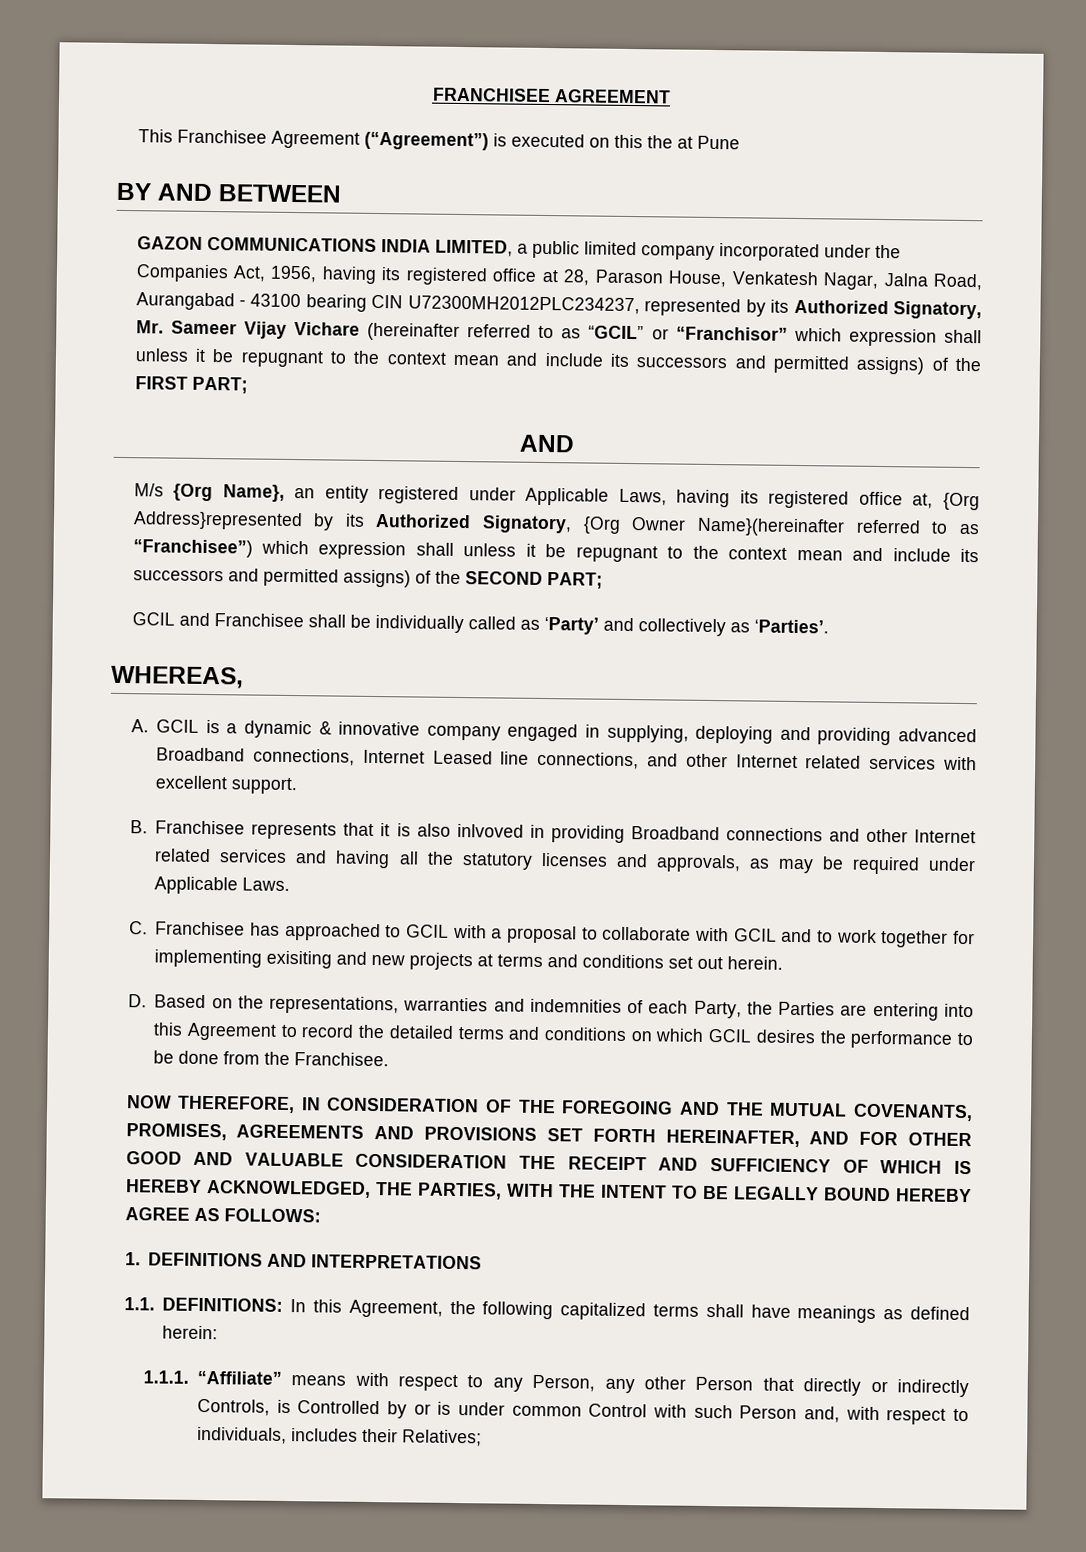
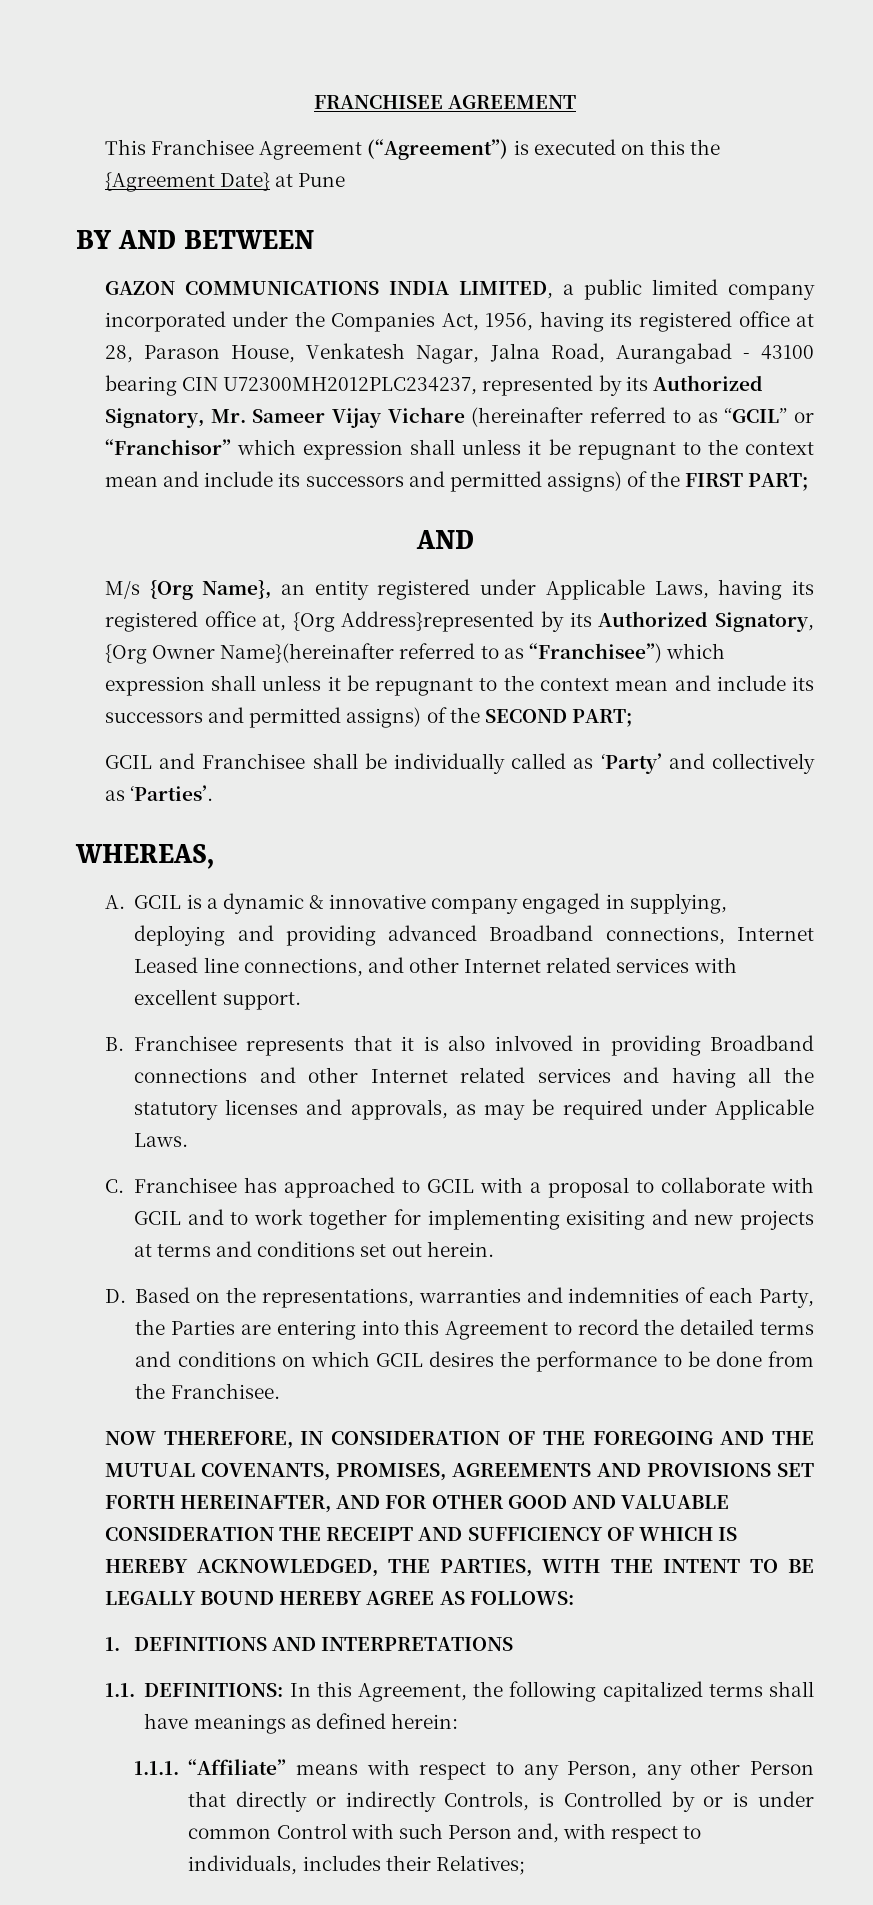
(673, 142) none -> [104,172,271,192] {Agreement Date}

